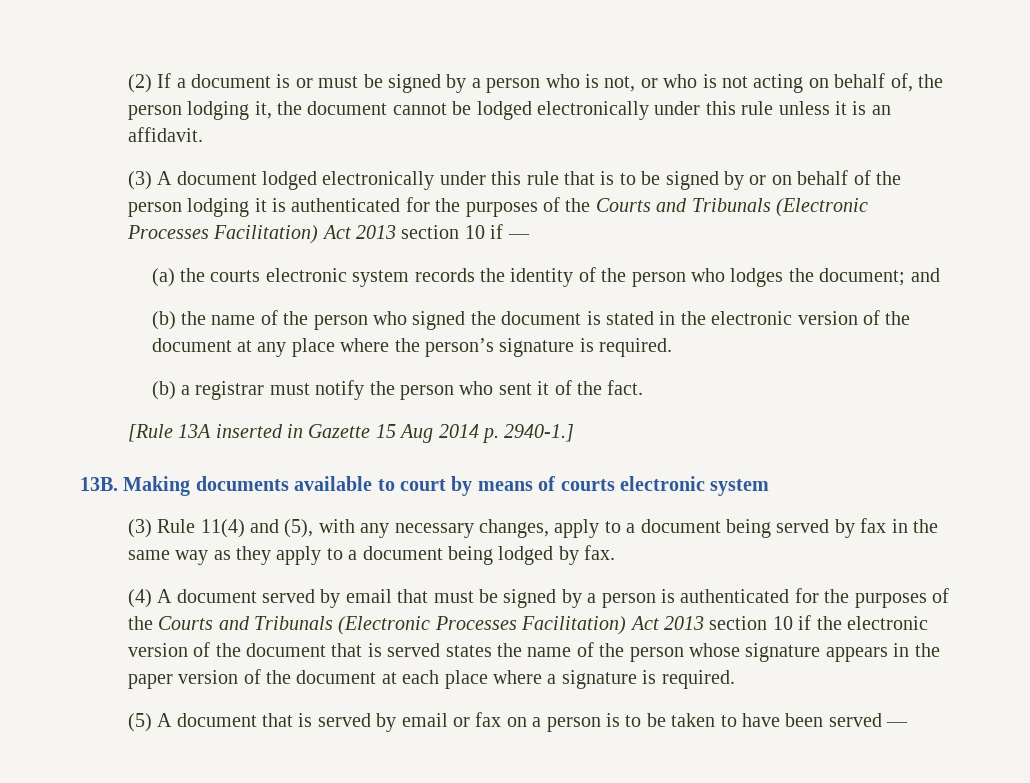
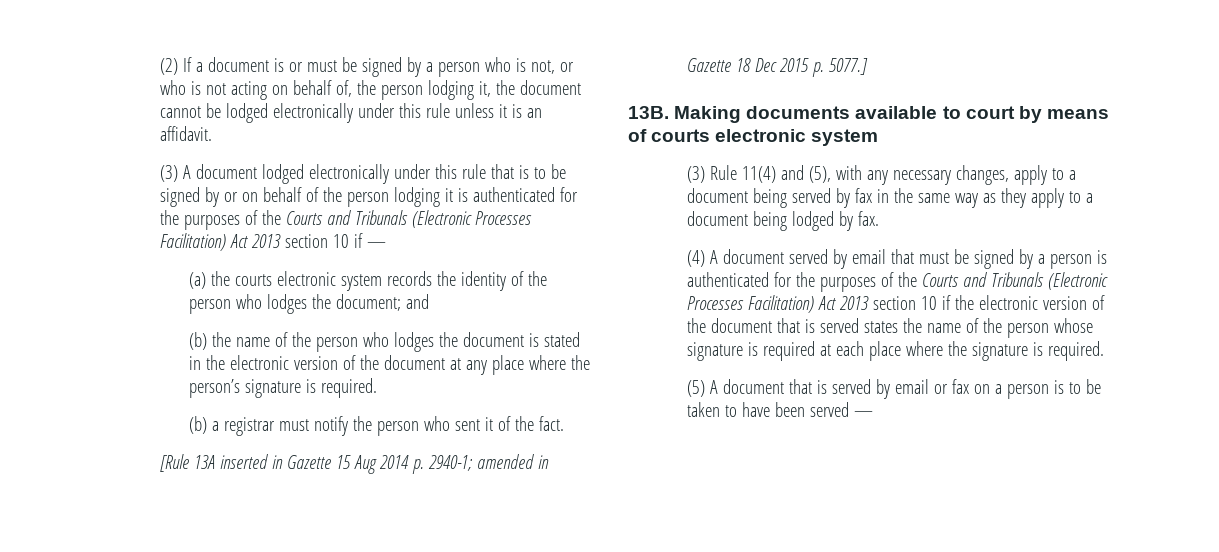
[412,311,466,330] signed -> [394,332,435,352] lodges
[504,424,575,442] 2940-1.] -> [427,454,549,471] [686,58,868,77] 2940-1; amended in Gazette 18 Dec 2015 p. 5077.]
[825,643,940,662] [127,669,377,689] appears in the paper version of the document -> [747,341,815,361] is required
[547,674,557,684] a -> [947,341,967,356] the

